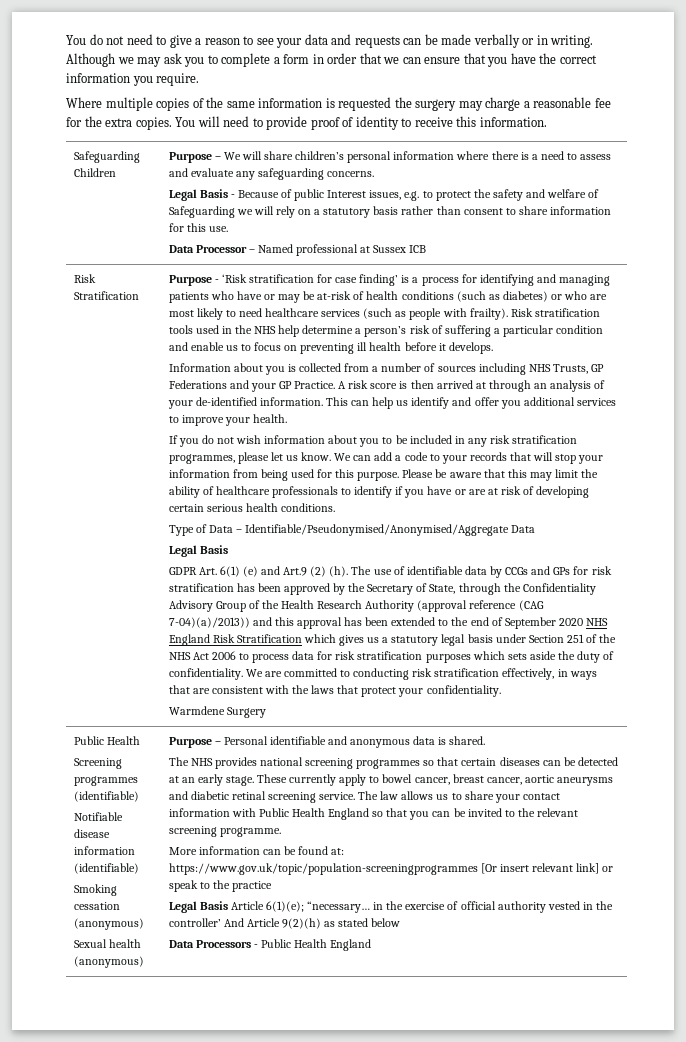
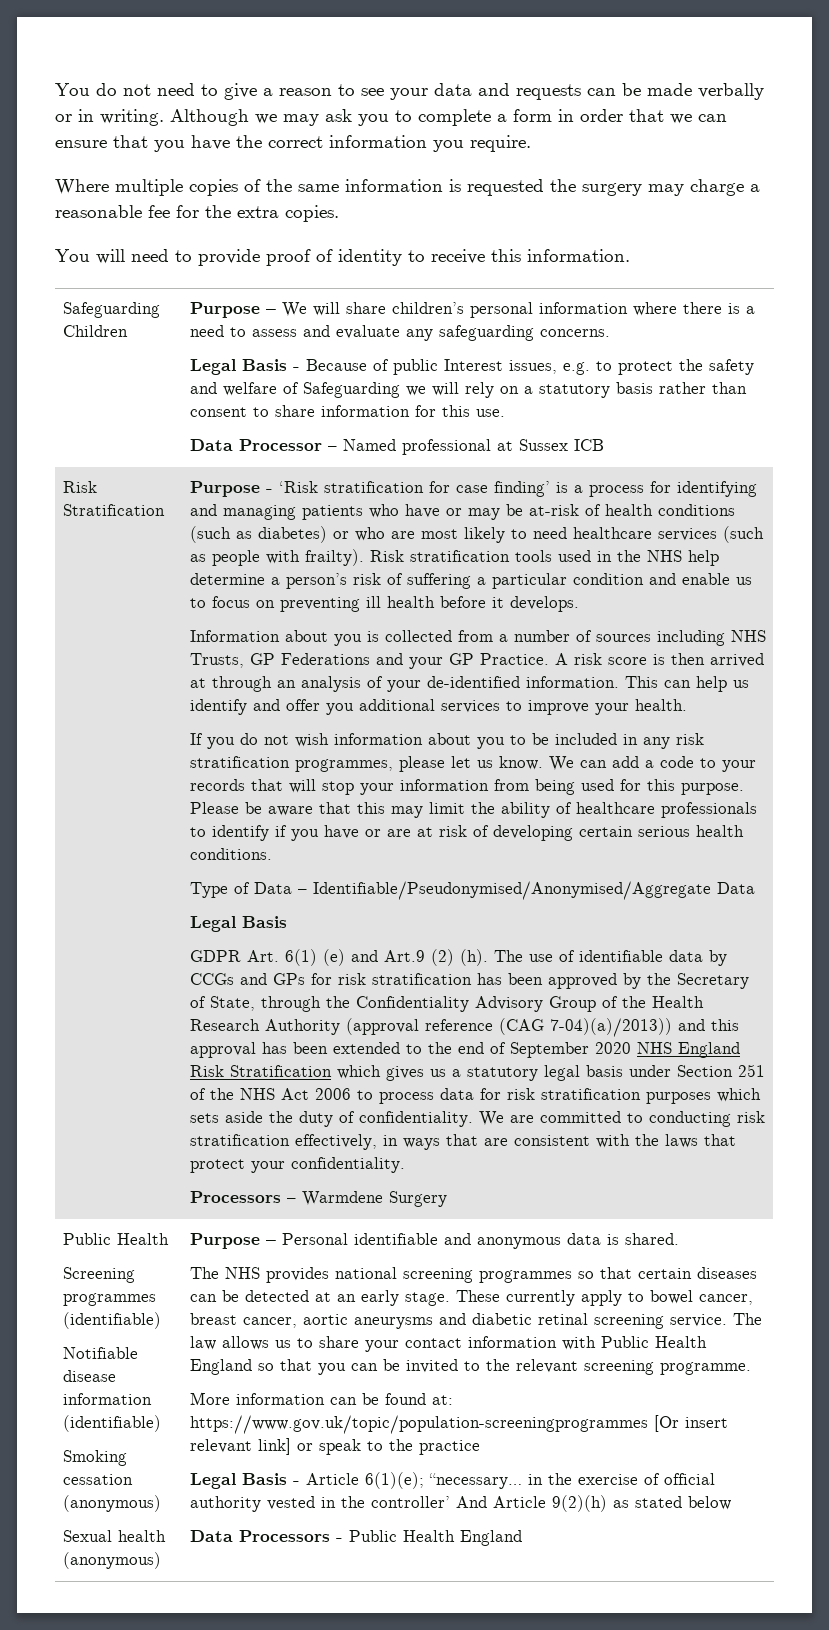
(172, 123) none -> (339, 213) //
(501, 691) none -> [189,1191,296,1203] Processors –
(228, 905) none -> [292,1481,300,1485] -

